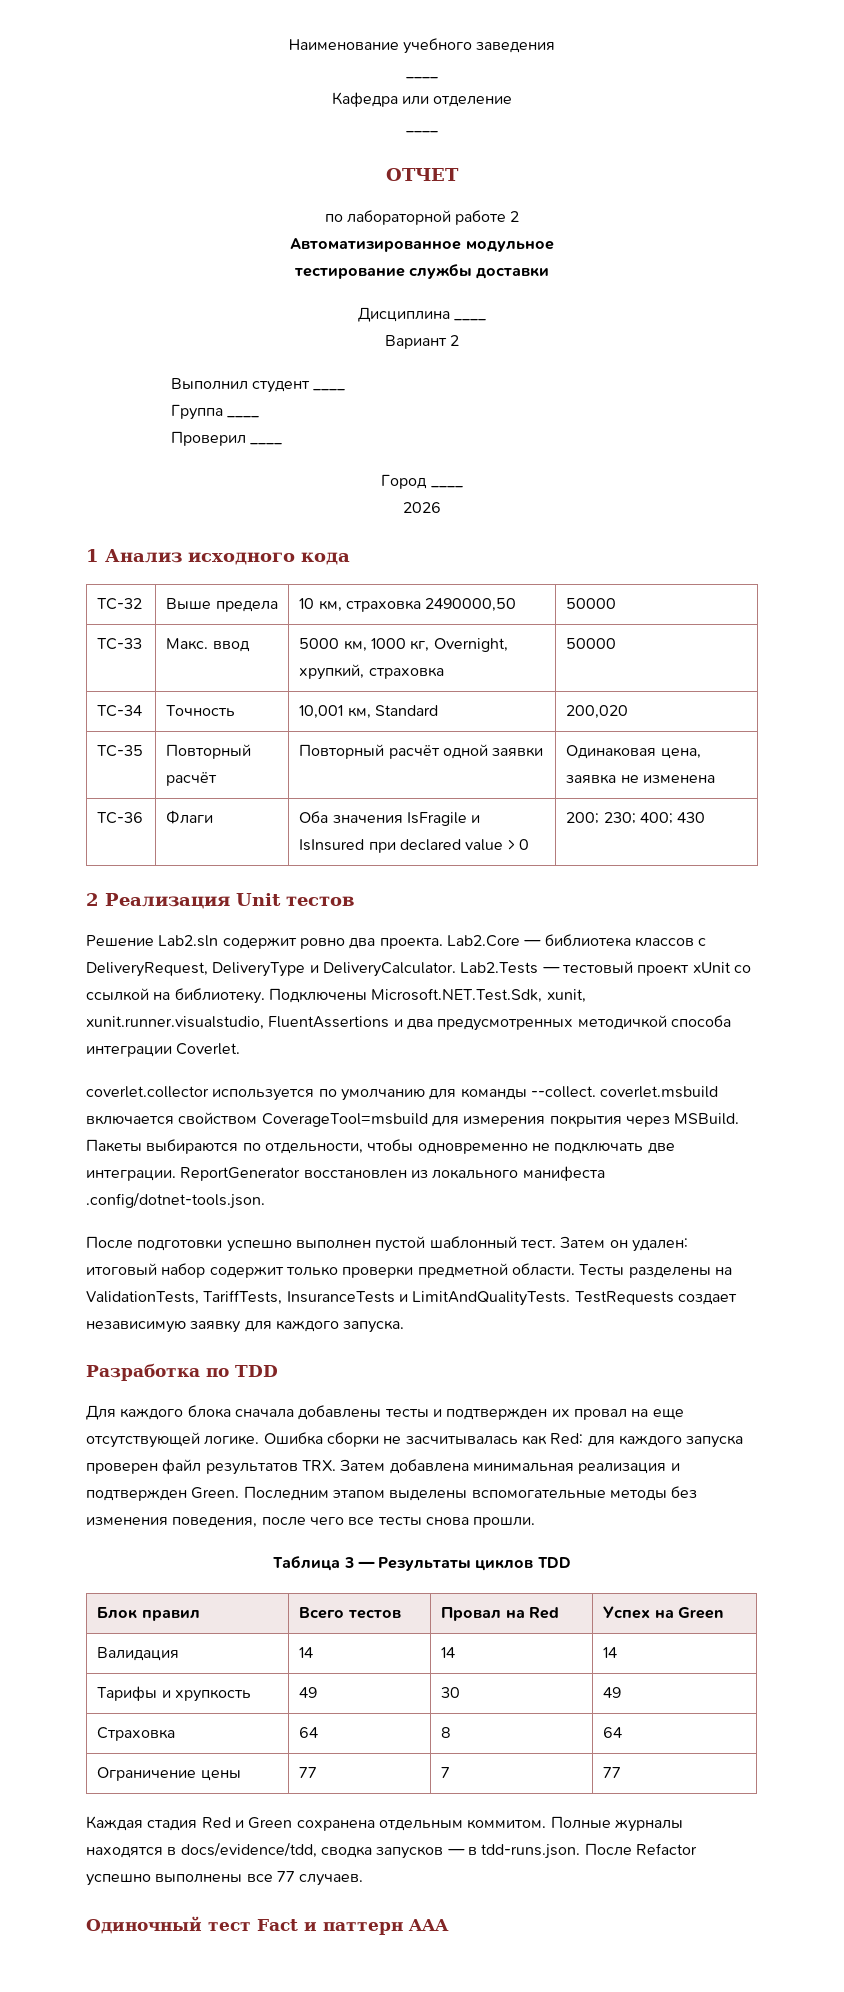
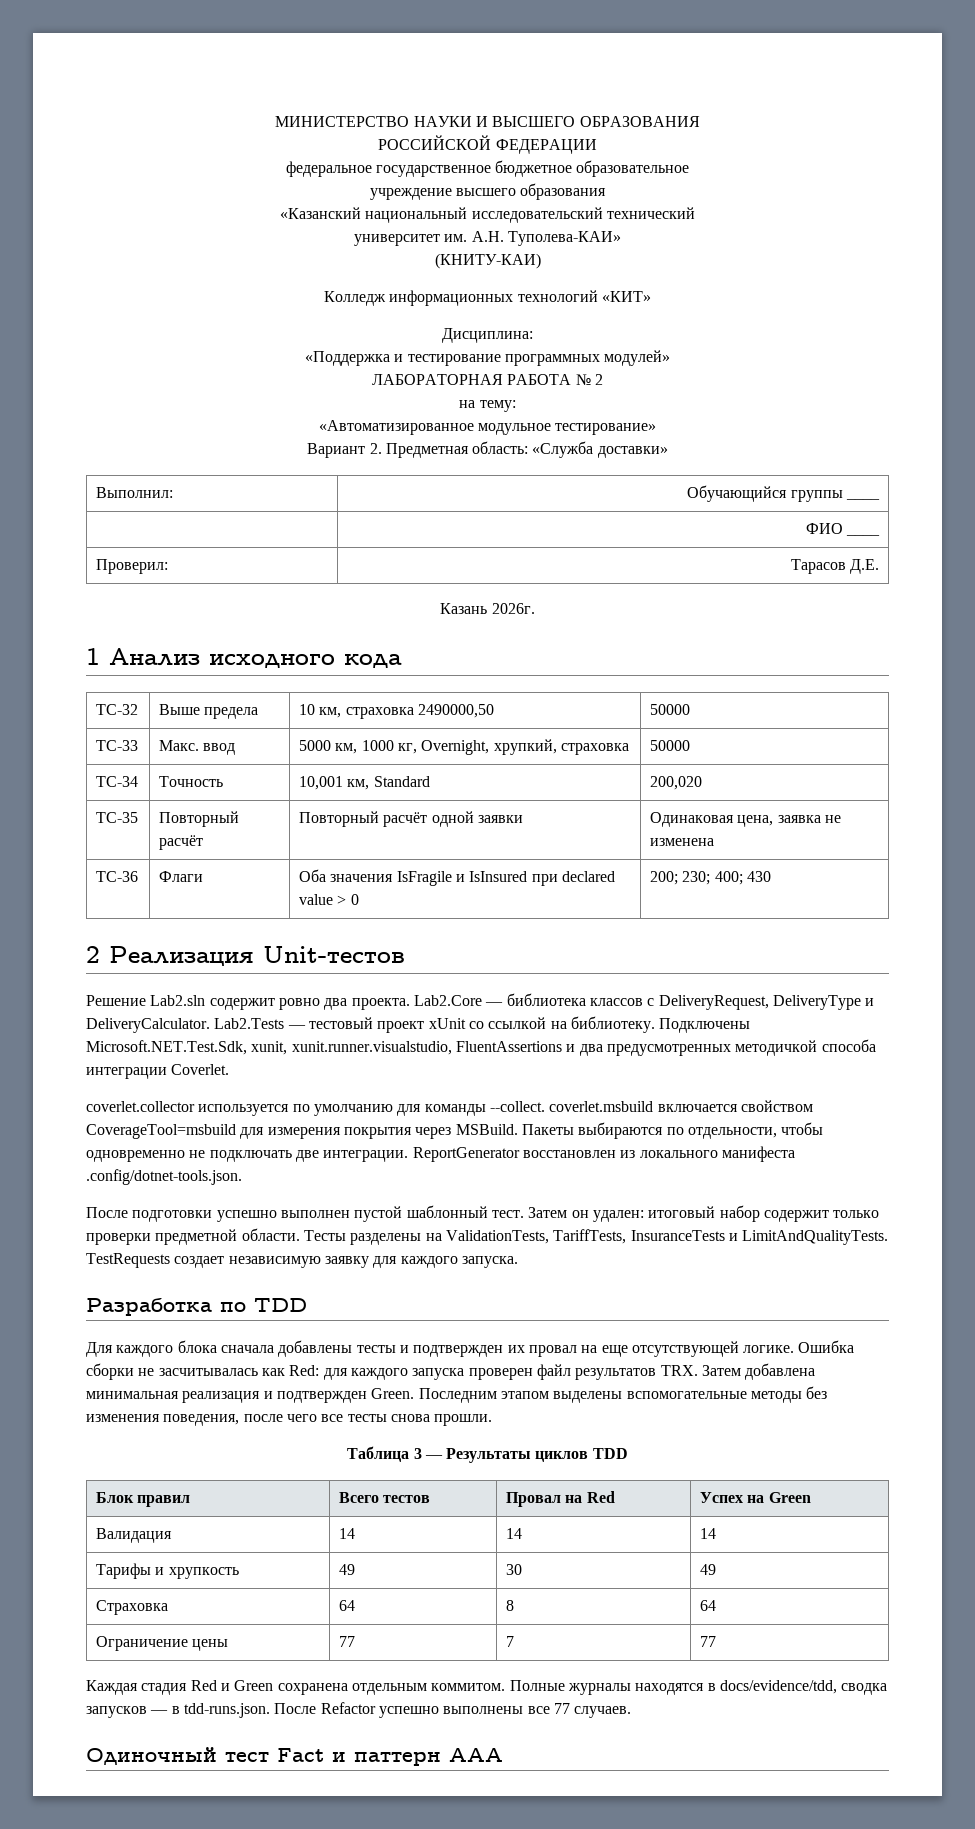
[288,38,556,54] [406,77,438,79] [331,92,513,107] [406,131,438,133] [386,168,459,181] [324,210,520,225] [290,238,554,252] [293,264,550,279] [357,307,487,322] [384,335,460,349] [170,378,346,393] [170,404,259,420] [170,431,282,446] [381,474,463,489] [403,502,441,513] Наименование учебного заведения // ____ // Кафедра или отделение // ____ // ОТЧЕТ // по лабораторной работе 2 // Автоматизированное модульное // тестирование службы доставки // Дисциплина ____ // Вариант 2 // Выполнил студент ____ // Группа ____ // Проверил ____ // Город ____ // 2026 -> [275,116,700,127] [378,135,597,154] [285,160,690,177] [369,183,607,200] [280,207,695,223] [354,231,621,246] [434,253,541,269] [324,290,651,306] [442,328,533,343] [304,350,671,366] [372,374,603,385] [459,400,516,412] [318,420,657,435] [307,441,668,458] [96,487,174,498] [687,485,880,502] [805,523,843,534] [845,534,880,536] [96,559,169,574] [790,559,879,574] [440,603,535,614] МИНИСТЕРСТВО НАУКИ И ВЫСШЕГО ОБРАЗОВАНИЯ // РОССИЙСКОЙ ФЕДЕРАЦИИ // федеральное государственное бюджетное образовательное // учреждение высшего образования // «Казанский национальный исследовательский технический // университет им. А.Н. Туполева-КАИ» // (КНИТУ-КАИ) // Колледж информационных технологий «КИТ» // Дисциплина: // «Поддержка и тестирование программных модулей» // ЛАБОРАТОРНАЯ РАБОТА № 2 // на тему: // «Автоматизированное модульное тестирование» // Вариант 2. Предметная область: «Служба доставки» // Выполнил: | Обучающийся группы ____ // | ФИО ____ // Проверил: | Тарасов Д.Е. // Казань 2026г.
[236,893,355,906] Unit тестов -> [263,946,405,963] Unit-тестов

